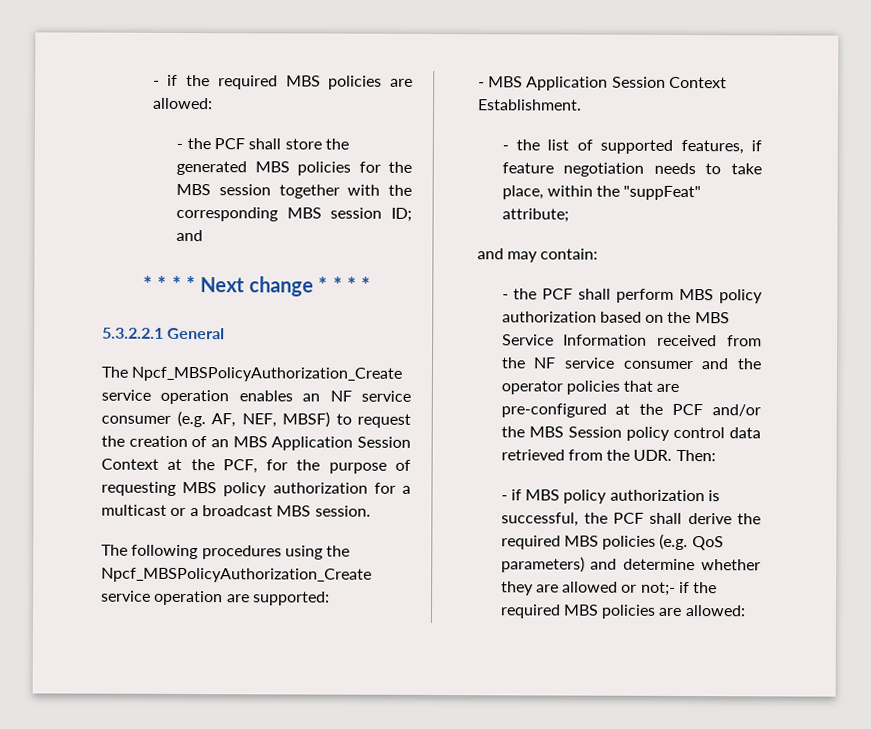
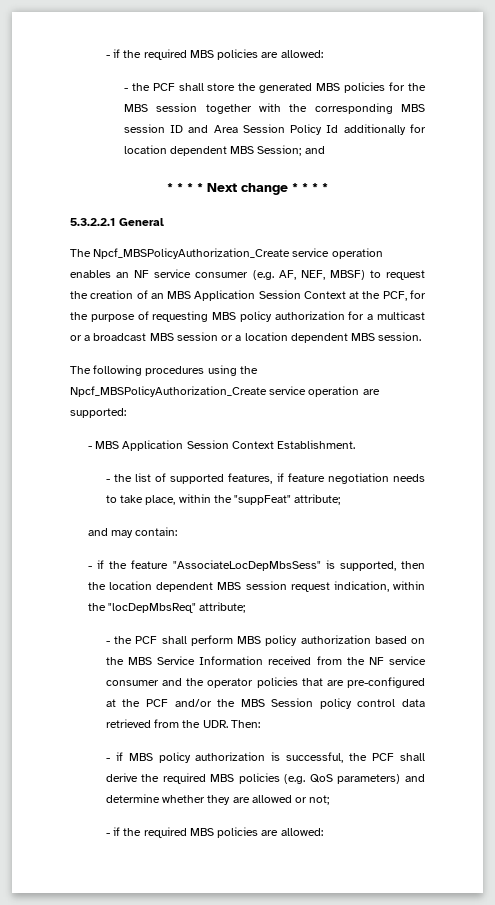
[391,207,412,222] ID; -> [170,124,427,135] [123,145,302,156] ID and Area Session Policy Id additionally for location dependent MBS Session;
(312, 511) none -> [176,332,376,343] session or a location dependent MBS
(599, 254) none -> [87,560,425,571] [87,581,425,592] [87,602,246,613] // - if the feature "AssociateLocDepMbsSess" is supported, then the location dependent MBS session request indication, within the "locDepMbsReq" attribute;
[640,581,676,596] not;- -> [309,795,330,805] [105,833,110,836] not; // -

